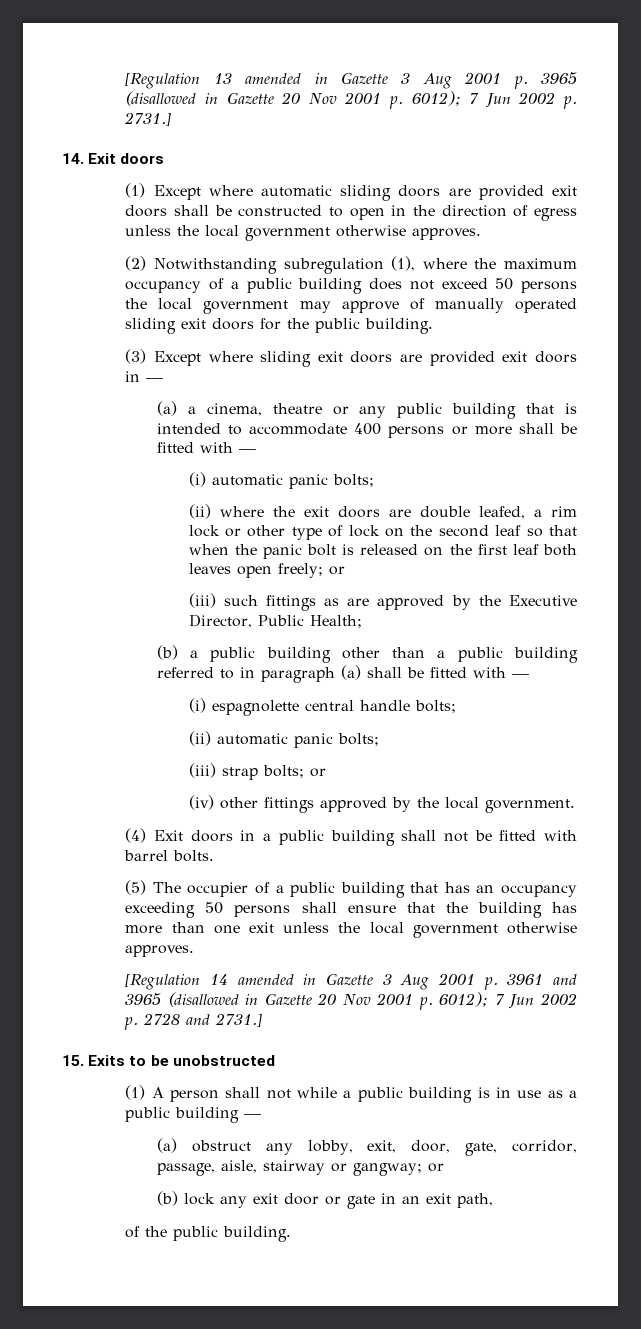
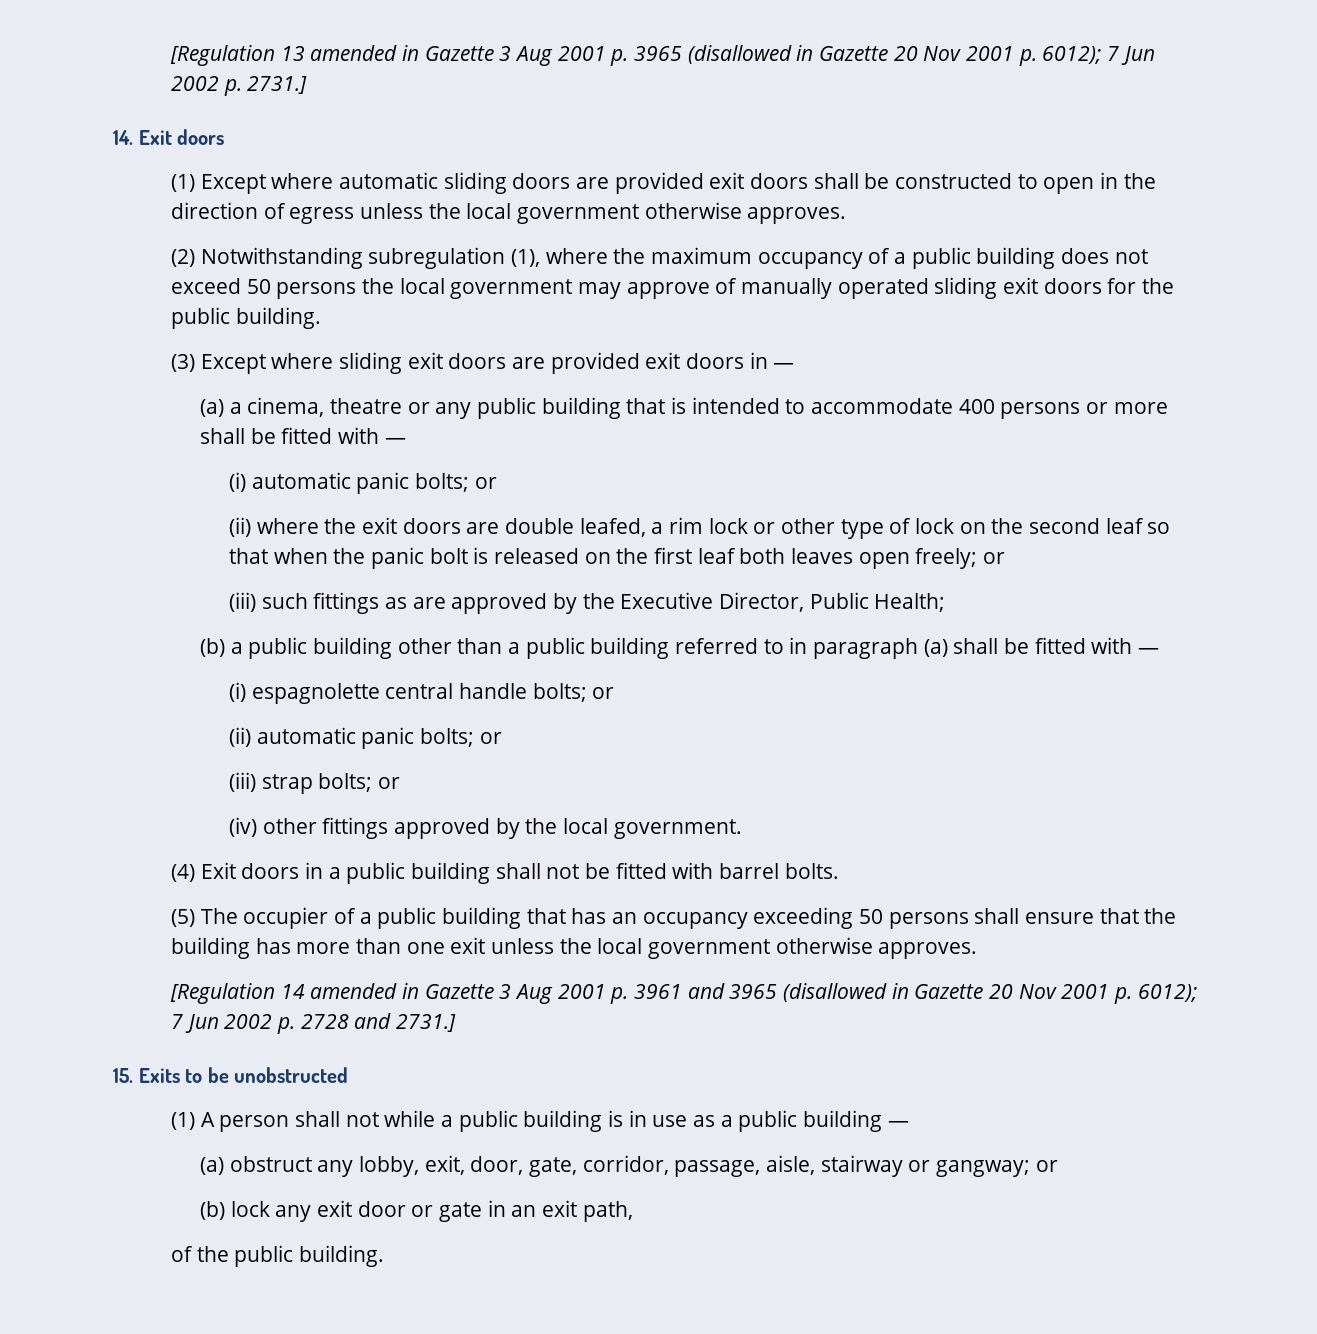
(374, 480) none -> [474,477,497,489] or
(456, 706) none -> [592,687,615,699] or
(379, 739) none -> [479,732,502,744] or

